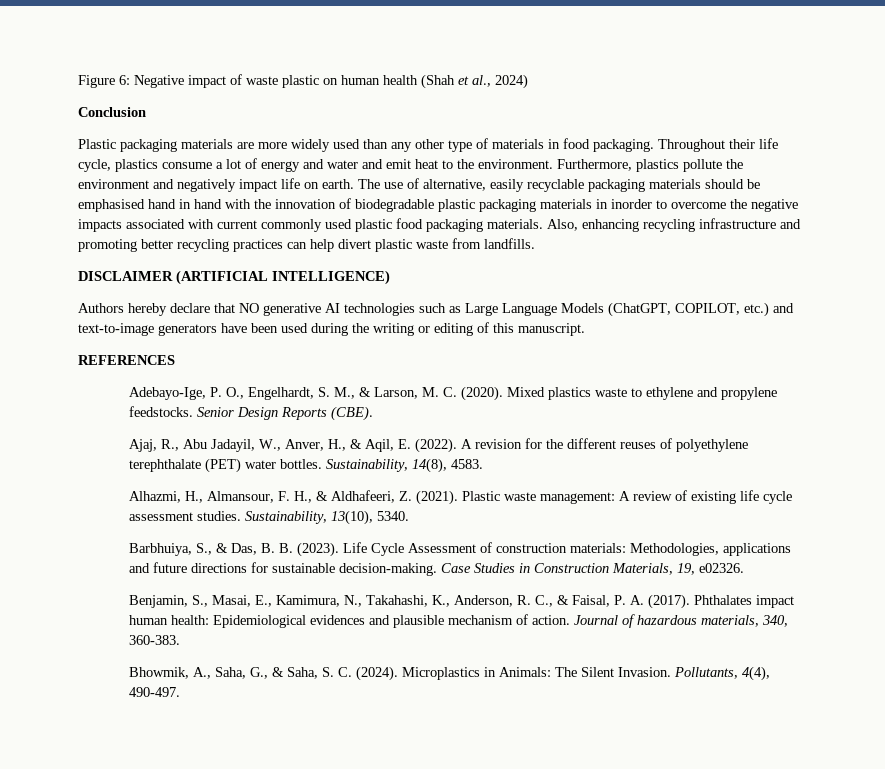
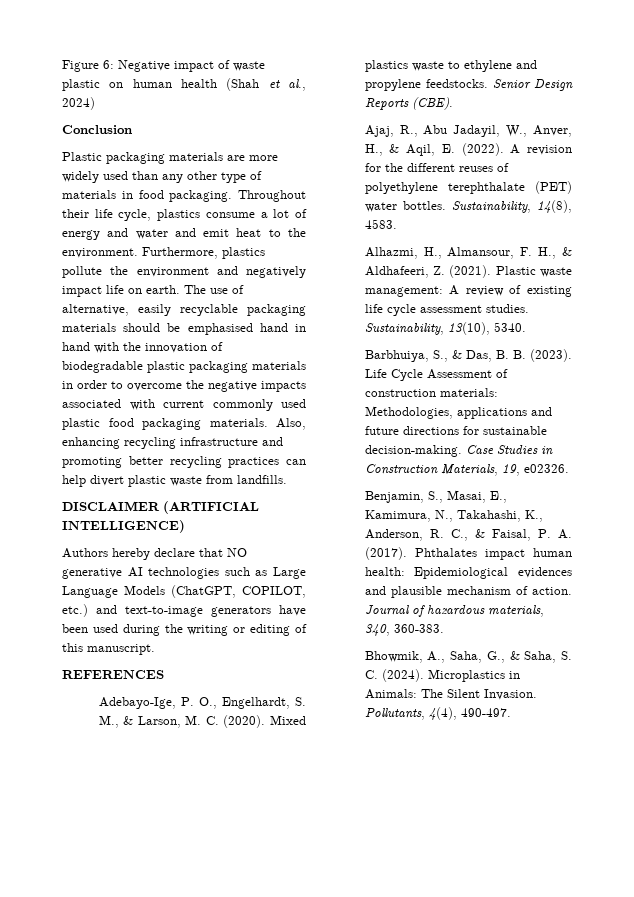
[611,199,652,209] inorder -> [77,380,107,389] order

